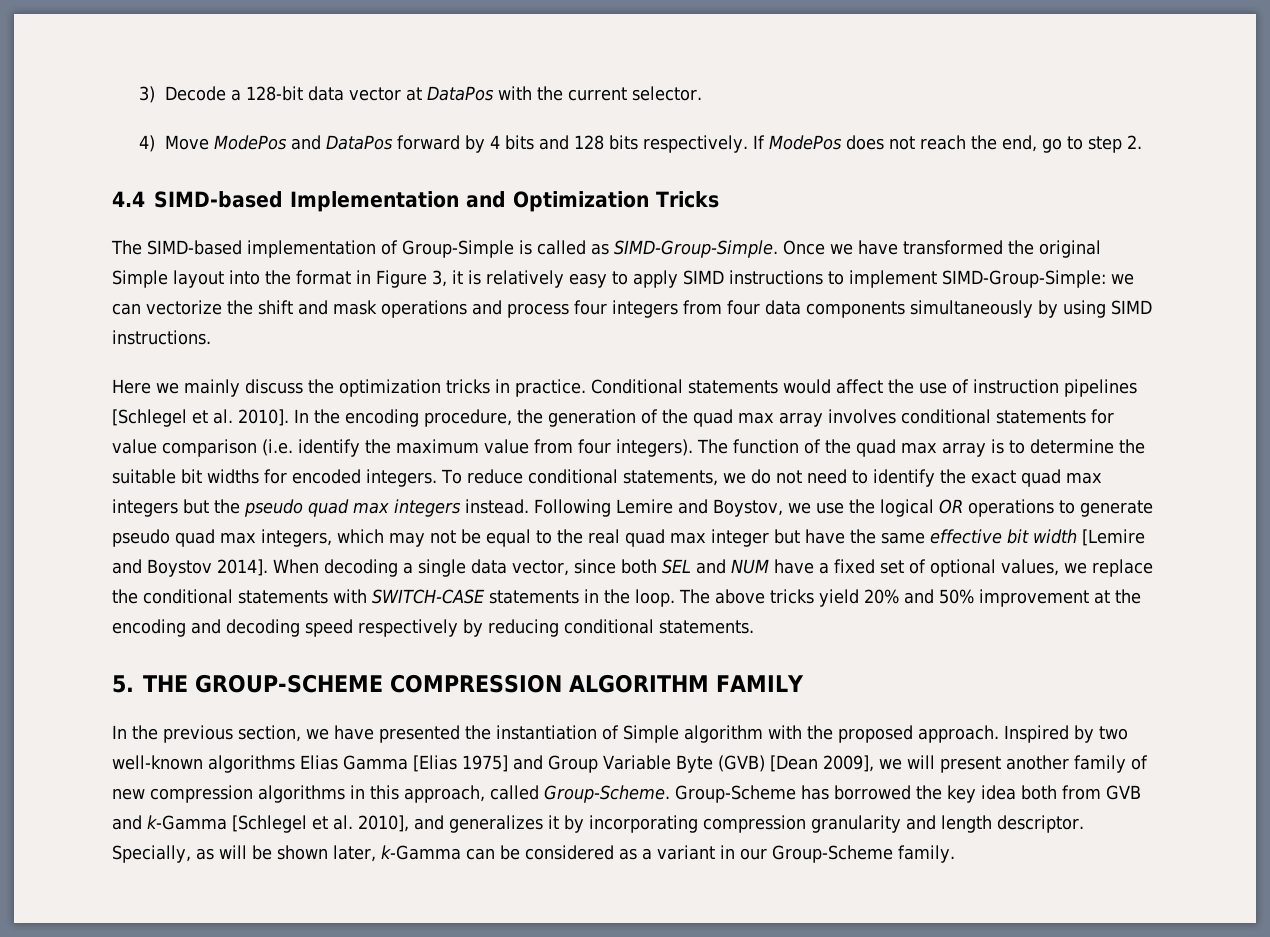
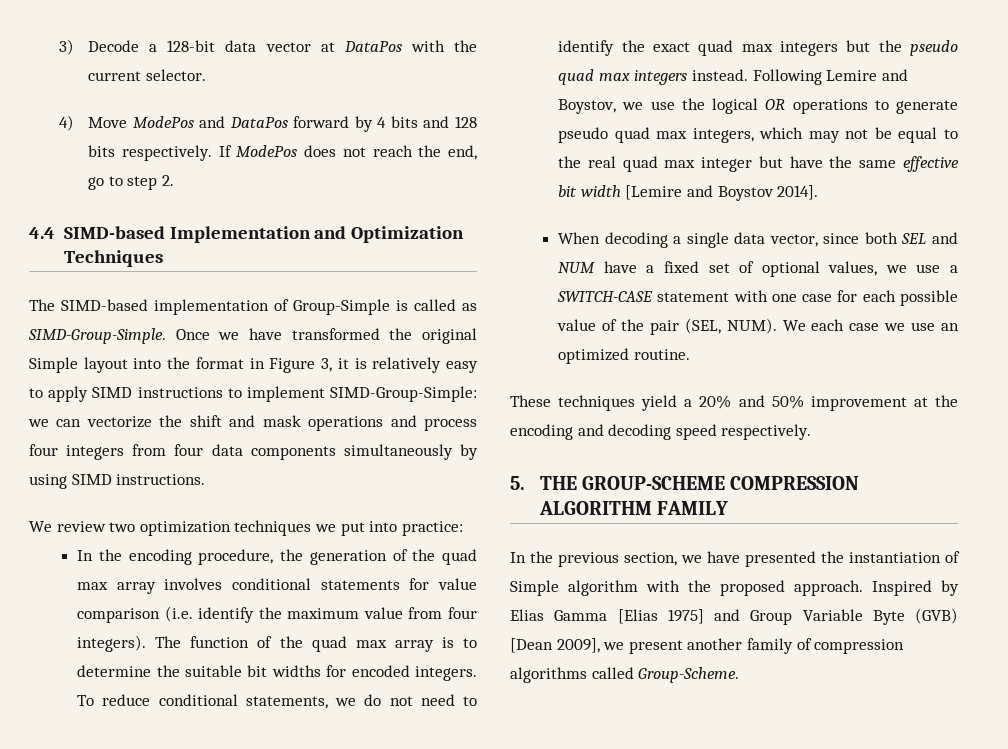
[656,191,719,208] Tricks -> [63,250,163,267] Techniques
[112,379,1137,397] [112,409,289,427] Here we mainly discuss the optimization tricks in practice. Conditional statements would affect the use of instruction pipelines [Schlegel et al. 2010]. -> [29,520,463,536] We review two optimization techniques we put into practice: //
(268, 567) none -> (819, 192) //
[1092,559,1153,577] [112,589,859,607] replace the conditional statements with SWITCH-CASE statements in the loop. The above tricks yield -> [916,264,958,273] [557,290,958,306] [557,318,959,335] [558,348,690,364] [510,395,693,411] use a SWITCH-CASE statement with one case for each possible value of the pair (SEL, NUM). We each case we use an optimized routine. // These techniques yield a
[358,619,754,637] respectively by reducing conditional statements. -> [721,424,812,440] respectively.
[1099,726,1128,740] [112,755,295,773] two well-known algorithms -> (959, 588) none
[906,755,935,769] will -> (625, 646) none
[112,788,145,800] new -> (812, 644) none
[350,785,1141,803] [112,815,1084,833] [112,845,955,863] in this approach, called Group-Scheme. Group-Scheme has borrowed the key idea both from GVB and k-Gamma [Schlegel et al. 2010], and generalizes it by incorporating compression granularity and length descriptor. Specially, as will be shown later, k-Gamma can be considered as a variant in our Group-Scheme family. -> [591,667,740,683] called Group-Scheme.

